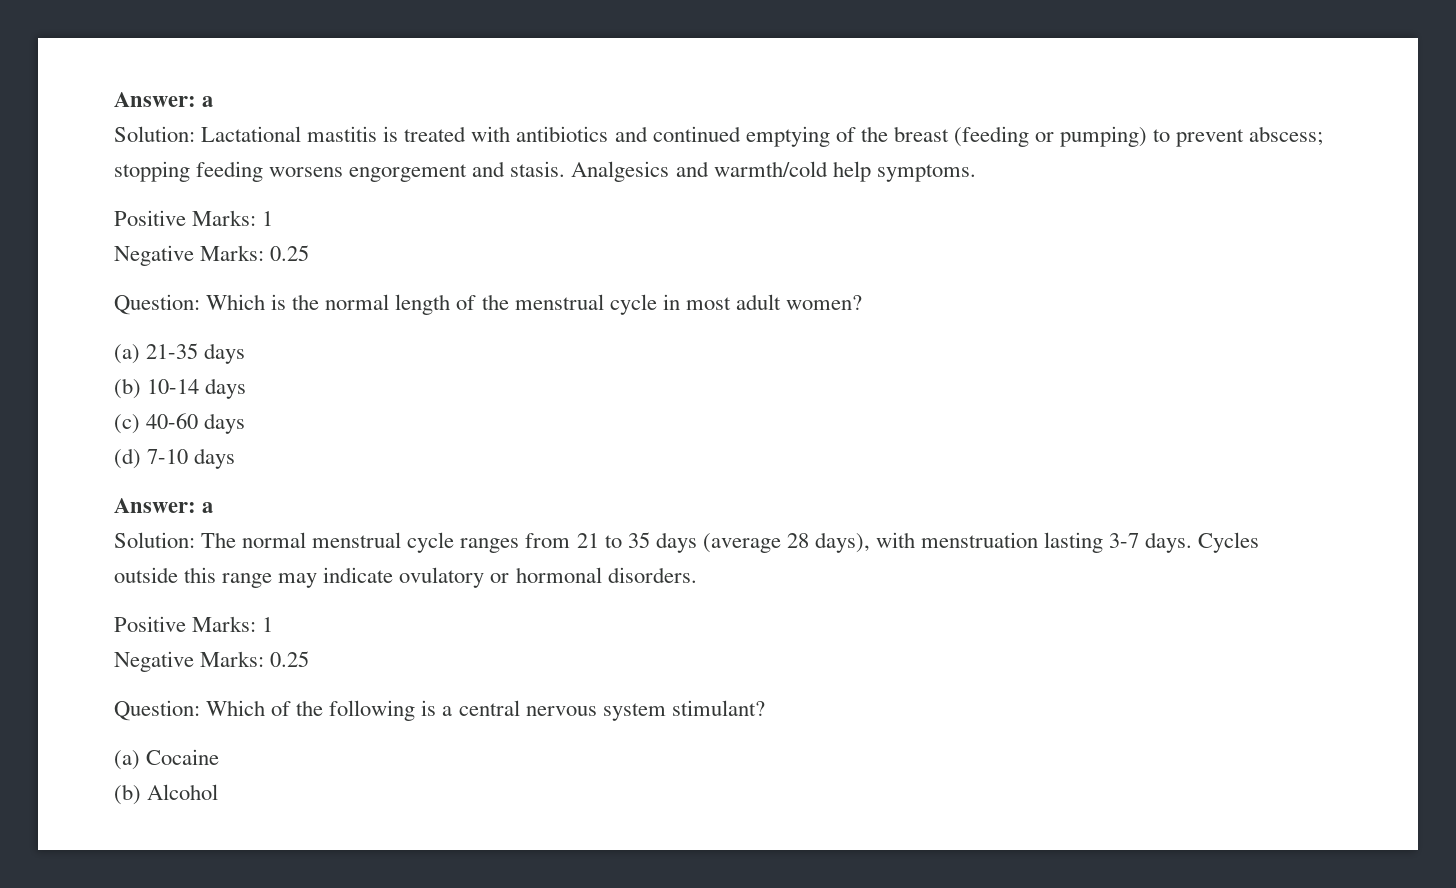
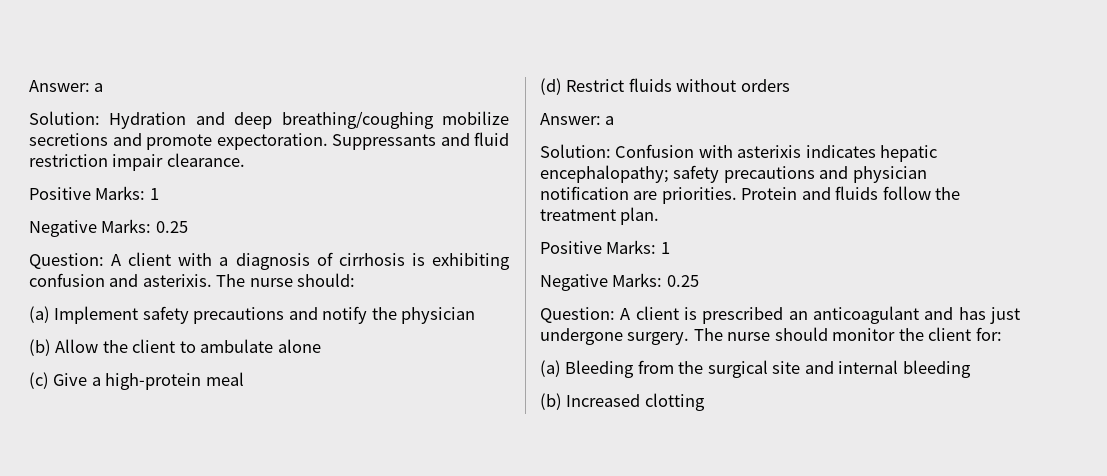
[114,92,214,107] [114,126,1324,147] [114,161,976,182] [114,210,274,226] [114,245,310,266] [114,294,862,315] [114,343,246,364] [114,378,247,399] [114,413,246,434] [114,448,236,469] [114,498,214,513] [114,532,1260,553] [114,567,697,588] [114,616,274,632] [114,651,310,672] [114,700,765,721] [114,749,220,770] [114,784,219,805] Answer: a // Solution: Lactational mastitis is treated with antibiotics and continued emptying of the breast (feeding or pumping) to prevent abscess; stopping feeding worsens engorgement and stasis. Analgesics and warmth/cold help symptoms. // Positive Marks: 1 // Negative Marks: 0.25 // Question: Which is the normal length of the menstrual cycle in most adult women? // (a) 21-35 days // (b) 10-14 days // (c) 40-60 days // (d) 7-10 days // Answer: a // Solution: The normal menstrual cycle ranges from 21 to 35 days (average 28 days), with menstruation lasting 3-7 days. Cycles outside this range may indicate ovulatory or hormonal disorders. // Positive Marks: 1 // Negative Marks: 0.25 // Question: Which of the following is a central nervous system stimulant? // (a) Cocaine // (b) Alcohol -> [29,80,104,92] [29,111,509,129] [29,132,509,150] [29,153,245,171] [29,186,159,200] [29,219,188,237] [29,252,510,270] [29,273,356,287] [29,306,476,324] [29,339,321,356] [29,372,244,390] [540,78,790,95] [540,113,615,125] [540,144,938,162] [540,165,927,183] [540,186,961,204] [540,207,660,225] [540,240,670,254] [540,273,699,291] [540,306,1020,324] [540,327,1002,345] [540,360,971,378] [540,393,705,411] Answer: a // Solution: Hydration and deep breathing/coughing mobilize secretions and promote expectoration. Suppressants and fluid restriction impair clearance. // Positive Marks: 1 // Negative Marks: 0.25 // Question: A client with a diagnosis of cirrhosis is exhibiting confusion and asterixis. The nurse should: // (a) Implement safety precautions and notify the physician // (b) Allow the client to ambulate alone // (c) Give a high-protein meal // (d) Restrict fluids without orders // Answer: a // Solution: Confusion with asterixis indicates hepatic encephalopathy; safety precautions and physician notification are priorities. Protein and fluids follow the treatment plan. // Positive Marks: 1 // Negative Marks: 0.25 // Question: A client is prescribed an anticoagulant and has just undergone surgery. The nurse should monitor the client for: // (a) Bleeding from the surgical site and internal bleeding // (b) Increased clotting

